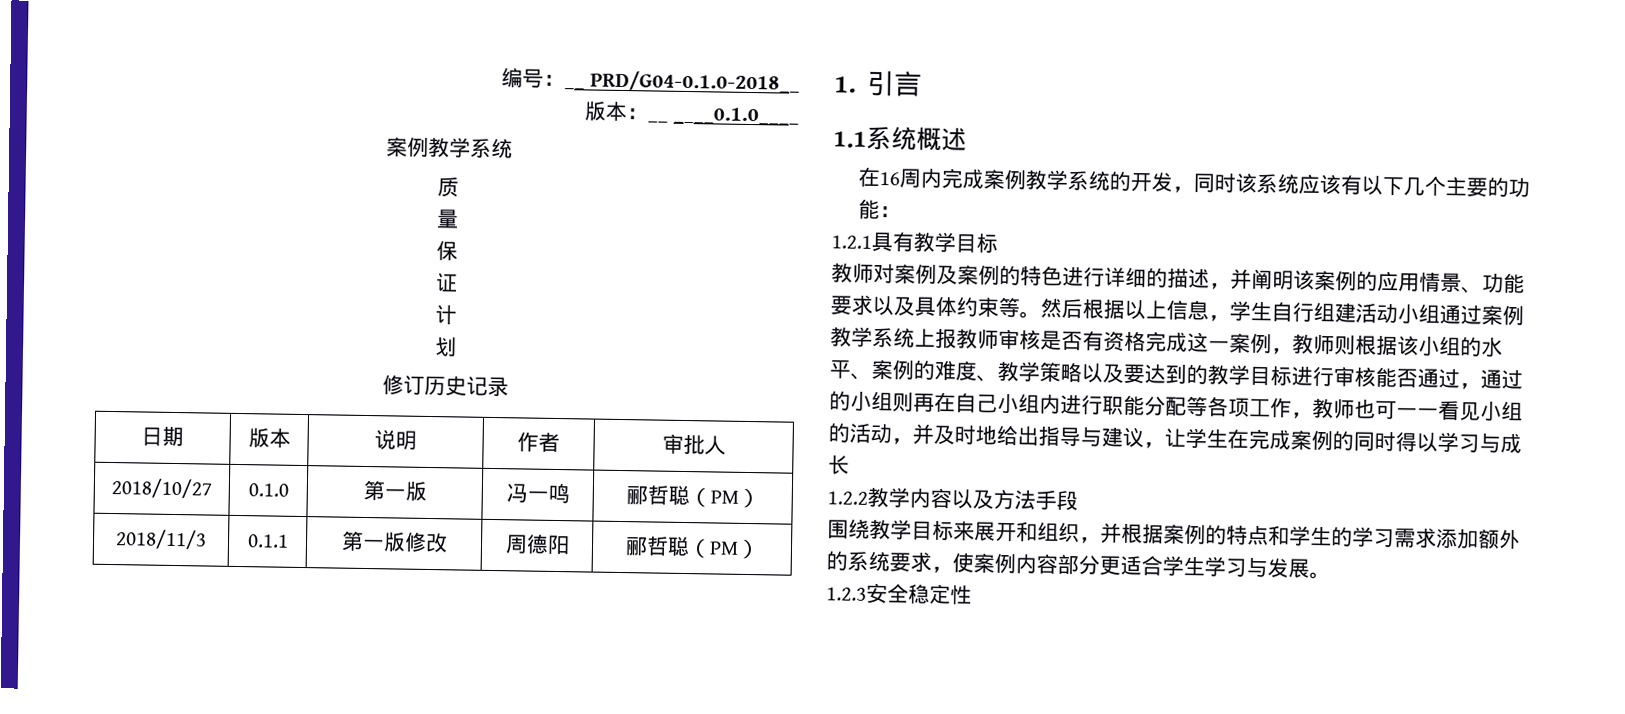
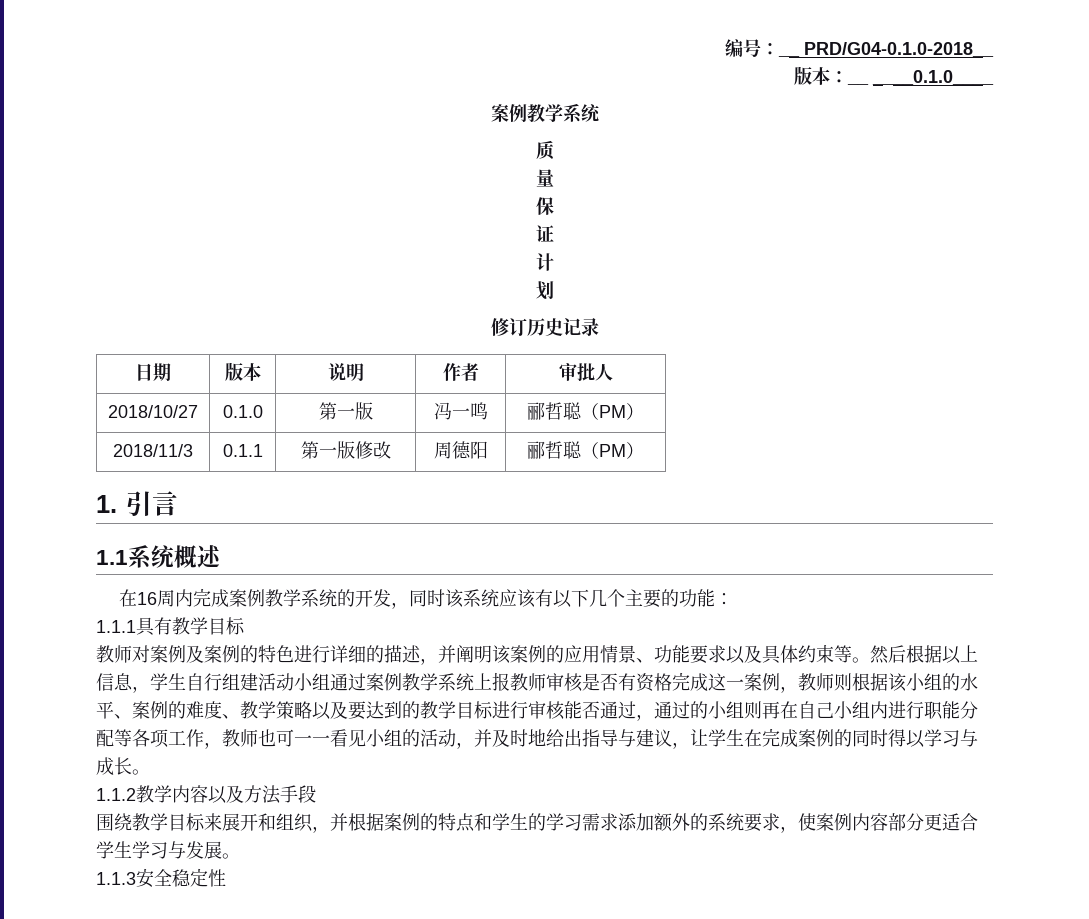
[831,235,872,249] 1.2.1 -> [96,620,136,633] 1.1.1
[827,491,868,505] // 1.2.2 -> [132,769,150,775] [96,788,136,801] 。 // 1.1.2
[826,587,867,601] 1.2.3 -> [96,872,136,885] 1.1.3

